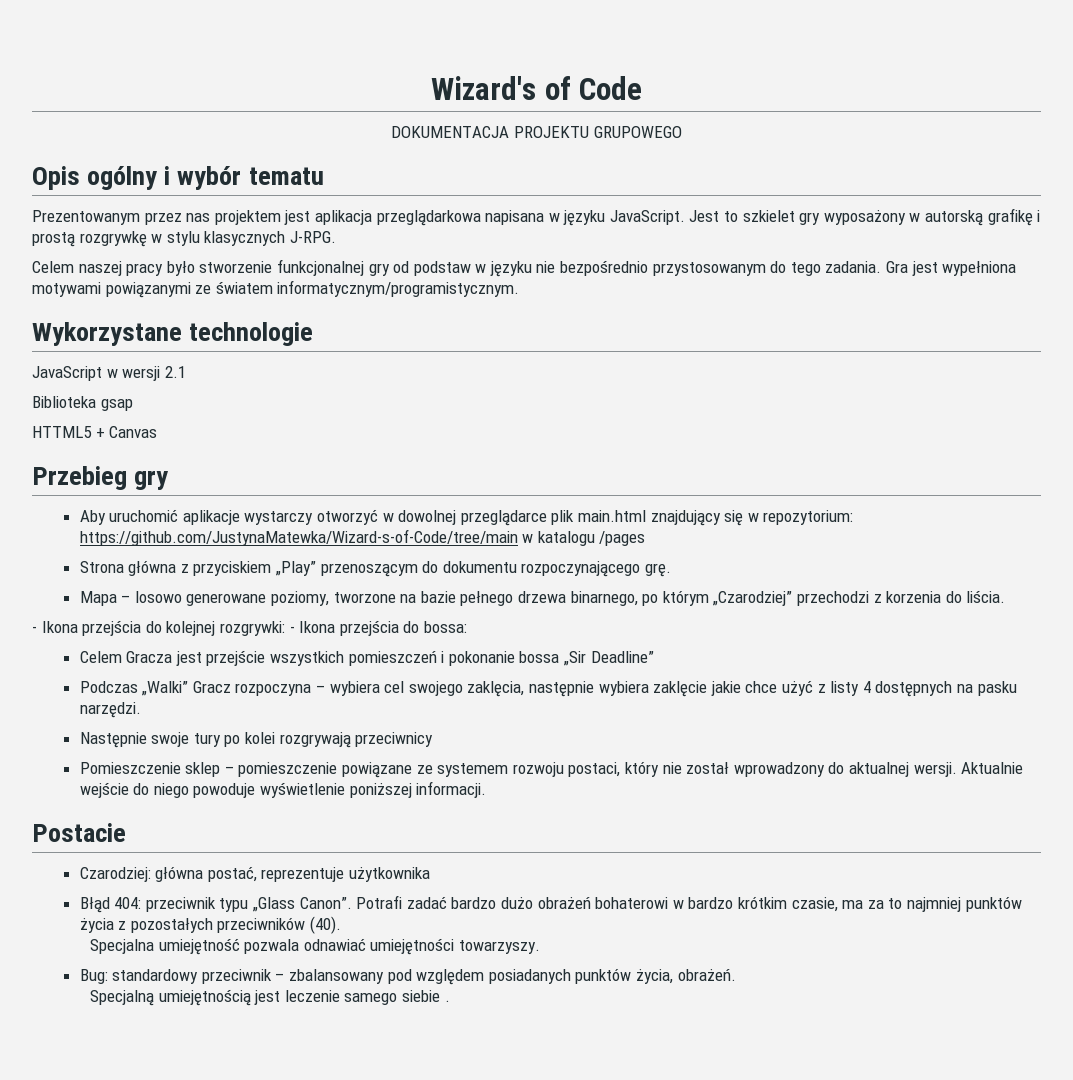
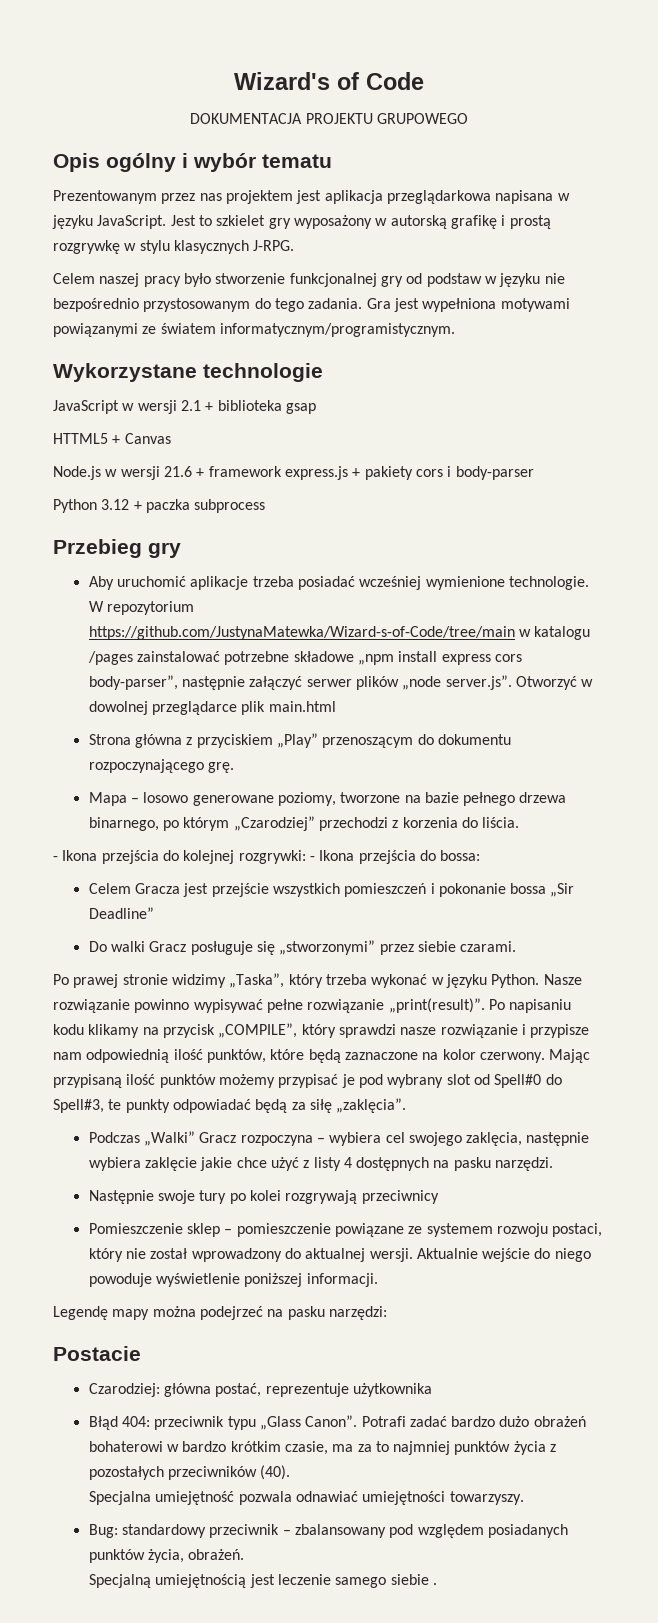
[32,396,96,408] // Biblioteka -> [205,400,282,411] + biblioteka
(158, 432) none -> [53,466,534,480] [53,499,266,513] // Node.js w wersji 21.6 + framework express.js + pakiety cors i body-parser // Python 3.12 + paczka subprocess
[244,509,379,525] wystarczy otworzyć -> [252,576,589,590] [88,601,194,615] [88,626,591,640] [87,651,522,665] [88,675,577,690] trzeba posiadać wcześniej wymienione technologie. W repozytorium https://github.com/JustynaMatewka/Wizard-s-of-Code/tree/main w katalogu /pages zainstalować potrzebne składowe „npm install express cors body-parser”, następnie załączyć serwer plików „node server.js”. Otworzyć
[650,510,854,526] [79,529,646,546] znajdujący się w repozytorium: https://github.com/JustynaMatewka/Wizard-s-of-Code/tree/main w katalogu /pages -> (336, 706) none
(654, 657) none -> [88,940,517,955] [53,973,582,988] [53,998,572,1013] [53,1023,590,1038] [53,1049,591,1063] [53,1074,562,1088] [53,1098,407,1113] // Do walki Gracz posługuje się „stworzonymi” przez siebie czarami. // Po prawej stronie widzimy „Taska”, który trzeba wykonać w języku Python. Nasze rozwiązanie powinno wypisywać pełne rozwiązanie „print(result)”. Po napisaniu kodu klikamy na przycisk „COMPILE”, który sprawdzi nasze rozwiązanie i przypisze nam odpowiednią ilość punktów, które będą zaznaczone na kolor czerwony. Mając przypisaną ilość punktów możemy przypisać je pod wybrany slot od Spell#0 do Spell#3, te punkty odpowiadać będą za siłę „zaklęcia”.
(487, 789) none -> [53,1306,387,1320] // Legendę mapy można podejrzeć na pasku narzędzi:

